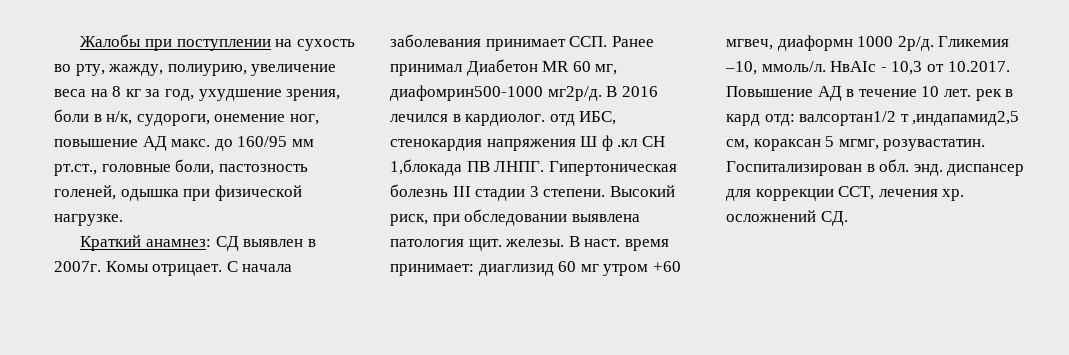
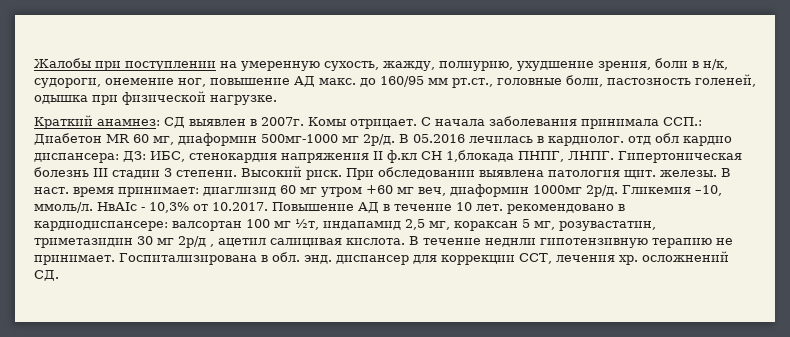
[296,39,355,51] [54,64,337,76] [54,86,194,101] сухость во рту, жажду, полиурию, увеличение веса на 8 кг за год, -> [241,61,513,71] умеренную сухость, жажду, полиурию,
[485,36,654,51] [390,59,618,76] [390,85,658,101] [390,111,617,126] [390,135,639,151] принимает ССП. Ранее принимал Диабетон MR 60 мг, диафомрин500-1000 мг2р/д. В 2016 лечился в кардиолог. отд ИБС, стенокардия напряжения Ш ф .кл -> [581,117,702,129] [34,133,732,146] [34,150,417,163] принимала ССП.: Диабетон MR 60 мг, диаформин 500мг-1000 мг 2р/д. В 05.2016 лечилась в кардиолог. отд обл кардио диспансера: ДЗ: ИБС, стенокардия напряжения II ф.кл
[466,161,490,172] ПВ -> [518,151,564,162] ПНПГ,
[390,214,460,226] риск, при -> [306,168,374,180] риск. При
[726,35,894,51] мгвеч, диаформн 1000 -> [397,184,582,197] мг веч, диаформин 1000мг
[891,61,923,75] 10,3 -> [149,202,189,213] 10,3%
[975,89,1014,101] [726,111,1020,126] [726,136,986,151] [726,161,862,176] рек в кард отд: валсортан1/2 т ,индапамид2,5 см, кораксан 5 мгмг, розувастатин. Госпитализирован -> [507,204,625,214] [34,219,656,231] [34,236,733,248] [34,253,257,265] рекомендовано в кардиодиспансере: валсортан 100 мг ½т, индапамид 2,5 мг, кораксан 5 мг, розувастатин, триметазидин 30 мг 2р/д , ацетил салицивая кислота. В течение неднли гипотензивную терапию не принимает. Госпитализирована

